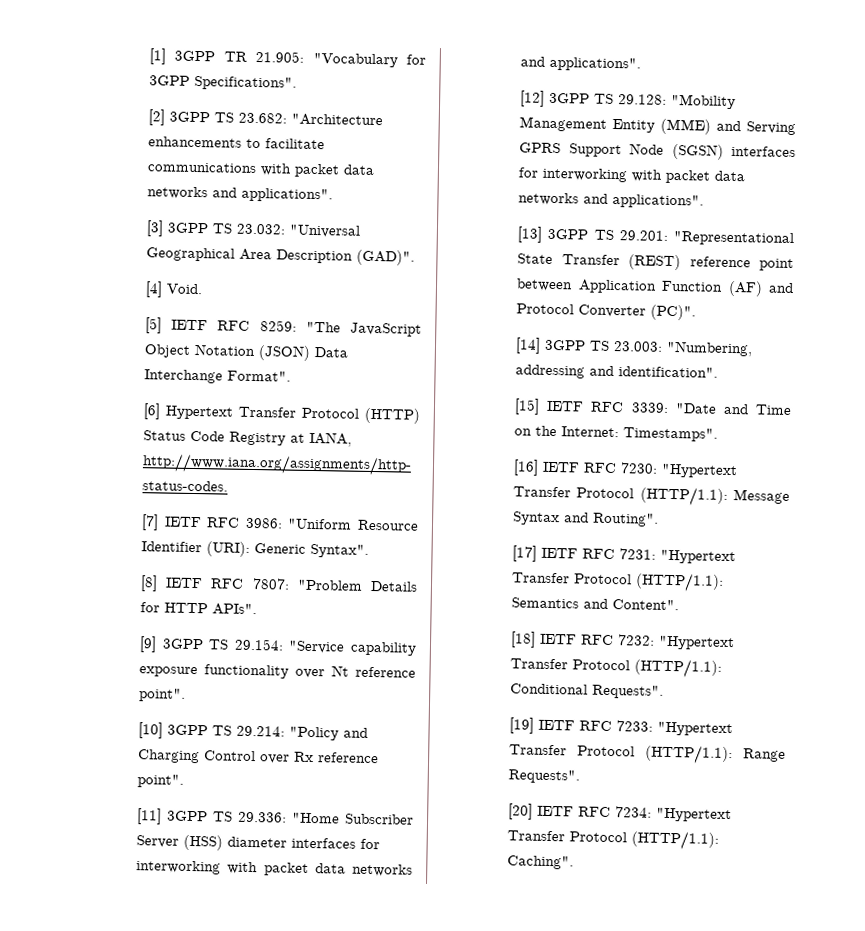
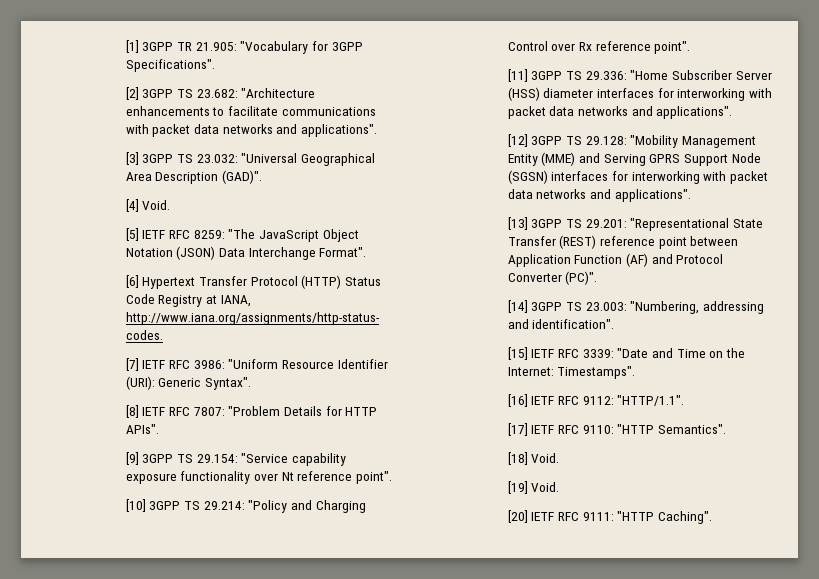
[620,462,739,479] [513,486,790,506] [513,511,660,527] [512,545,737,565] [512,572,725,592] [511,597,680,611] [510,631,736,651] [510,658,723,678] [510,683,665,699] [509,717,734,737] [509,744,786,765] [508,769,581,784] [508,803,733,823] [507,830,720,850] 7230: "Hypertext Transfer Protocol (HTTP/1.1): Message Syntax and Routing". // [17] IETF RFC 7231: "Hypertext Transfer Protocol (HTTP/1.1): Semantics and Content". // [18] IETF RFC 7232: "Hypertext Transfer Protocol (HTTP/1.1): Conditional Requests". // [19] IETF RFC 7233: "Hypertext Transfer Protocol (HTTP/1.1): Range Requests". // [20] IETF RFC 7234: "Hypertext Transfer Protocol (HTTP/1.1): -> [582,395,685,406] [507,423,726,436] [507,452,560,465] [507,481,560,494] [507,510,655,523] 9112: "HTTP/1.1". // [17] IETF RFC 9110: "HTTP Semantics". // [18] Void. // [19] Void. // [20] IETF RFC 9111: "HTTP

